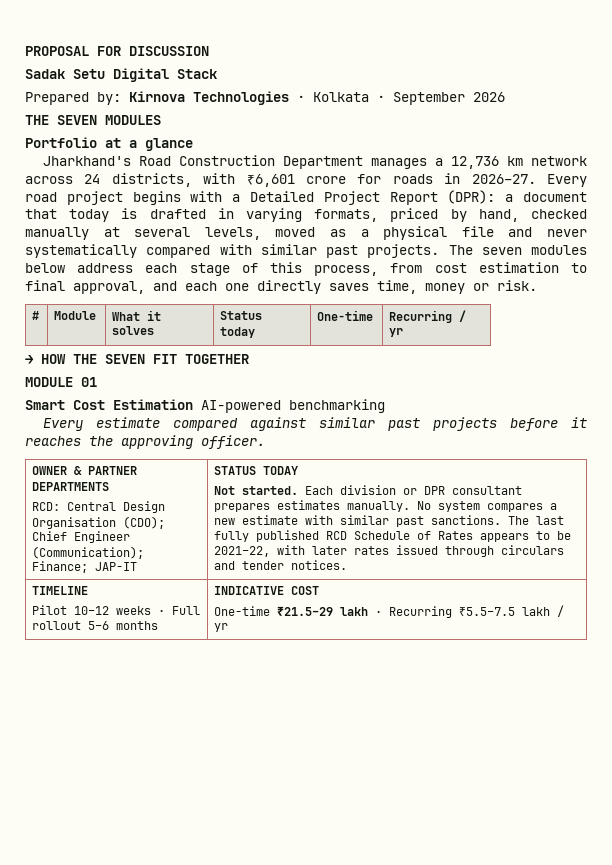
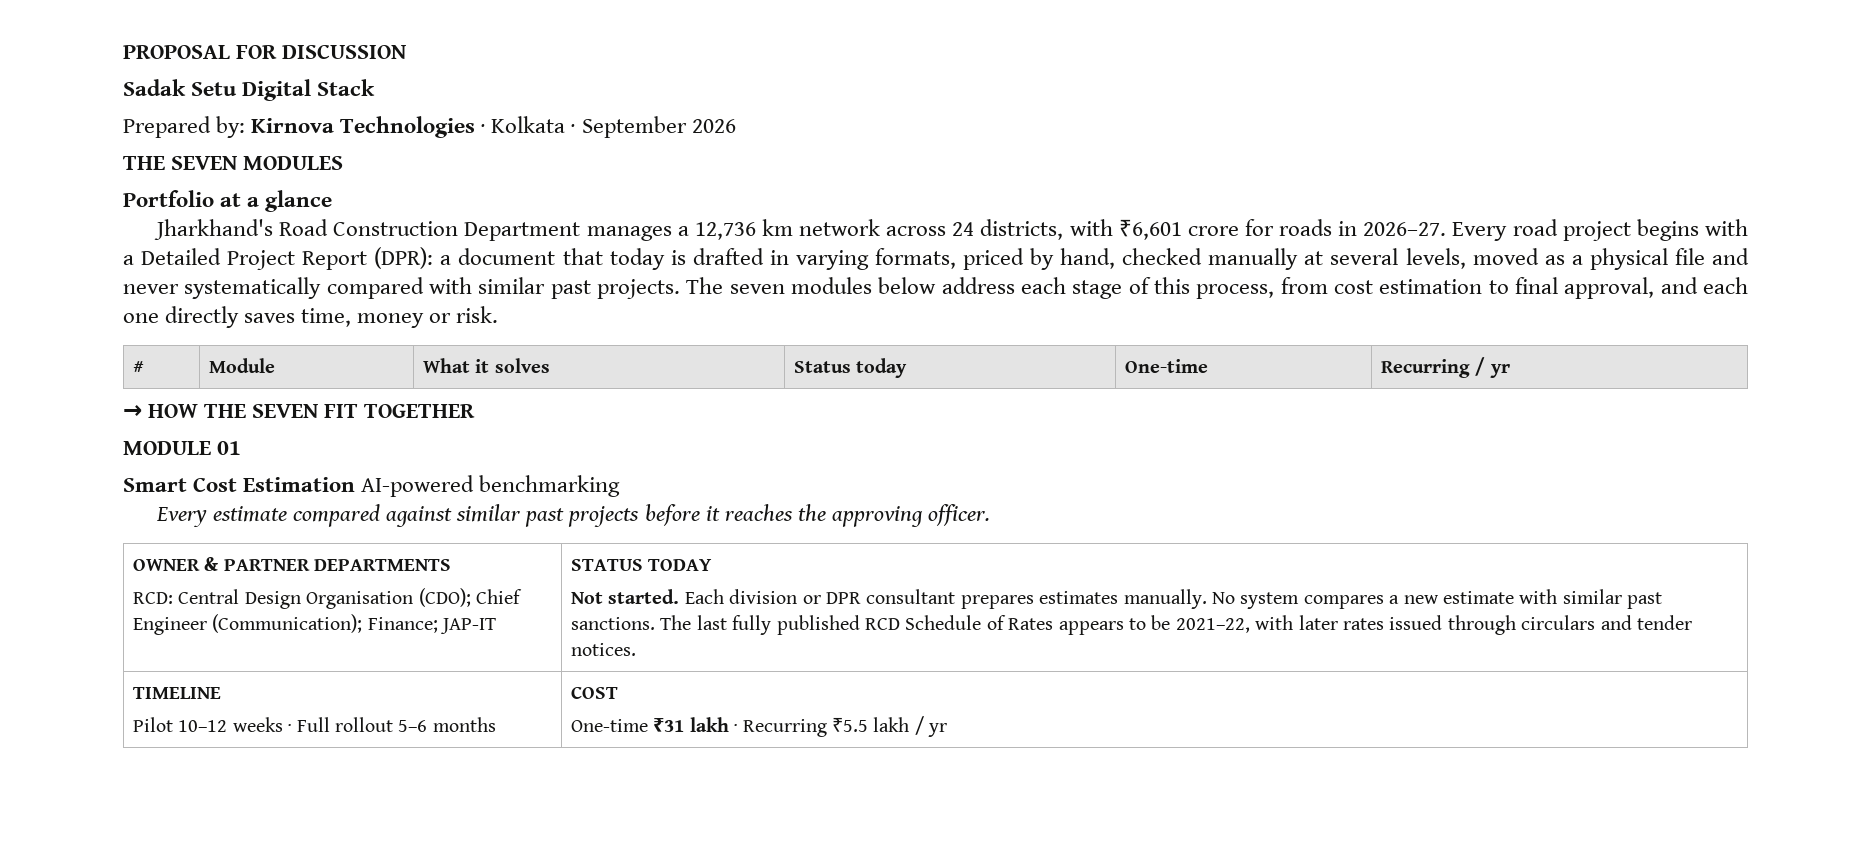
[214,586,285,595] INDICATIVE -> (496, 724) none
[277,606,334,616] ₹21.5–29 -> [653,718,685,732] ₹31
[459,607,516,616] ₹5.5–7.5 -> [832,717,869,732] ₹5.5

